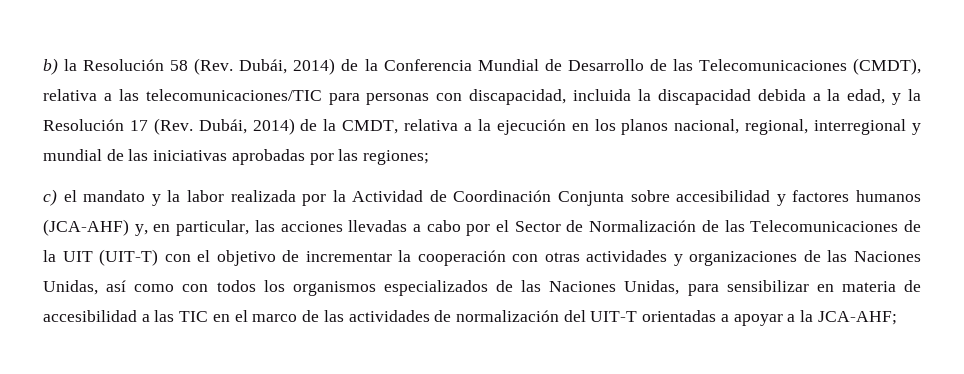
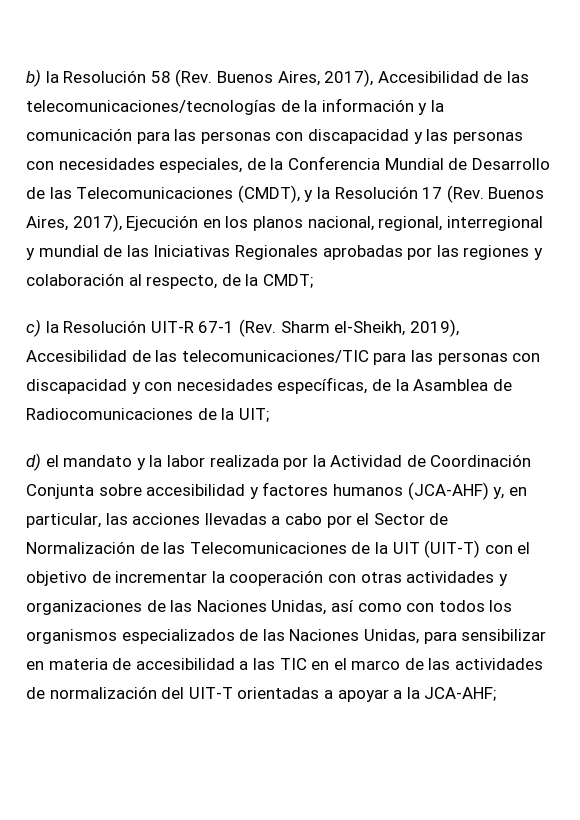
[239,58,336,75] Dubái, 2014) -> [216,69,529,87] [26,98,444,115] [26,128,523,144] [26,158,243,173] Buenos Aires, 2017), Accesibilidad de las telecomunicaciones/tecnologías de la información y la comunicación para las personas con discapacidad y las personas con necesidades especiales,
[43,89,886,105] relativa a las telecomunicaciones/TIC para personas con discapacidad, incluida la discapacidad debida a la edad, -> (300, 194) none
[198,118,566,135] Dubái, 2014) de la CMDT, relativa a la ejecución -> [488,187,545,199] [26,214,199,232] Buenos Aires, 2017), Ejecución
[153,150,228,161] iniciativas -> [153,245,318,260] Iniciativas Regionales
[363,150,430,165] [43,189,57,206] regiones; // c) -> [463,245,543,260] [26,273,313,289] [26,319,459,337] [26,350,541,365] [26,377,512,394] [26,408,269,422] [26,453,41,471] regiones y colaboración al respecto, de la CMDT; // c) la Resolución UIT-R 67-1 (Rev. Sharm el-Sheikh, 2019), Accesibilidad de las telecomunicaciones/TIC para las personas con discapacidad y con necesidades específicas, de la Asamblea de Radiocomunicaciones de la UIT; // d)

